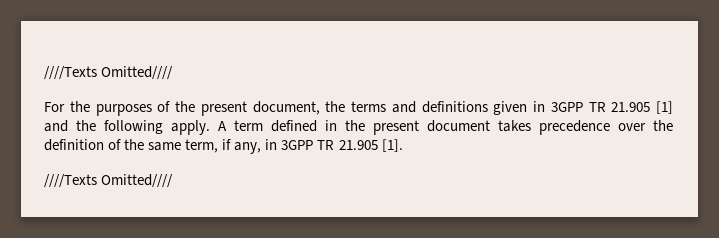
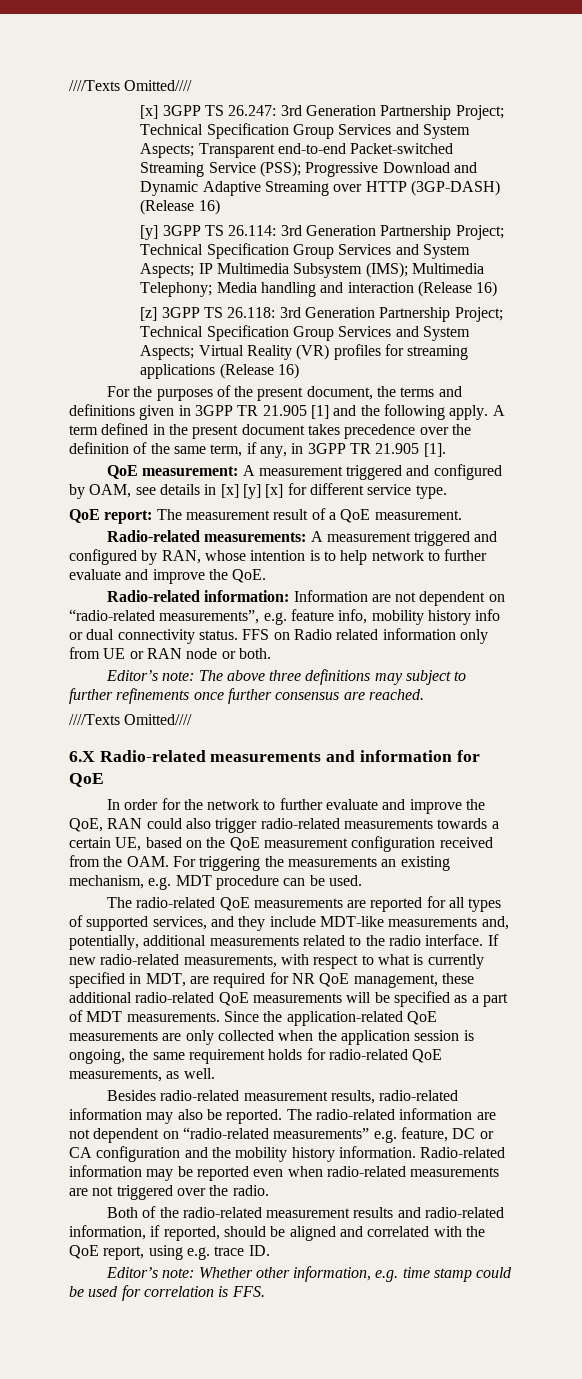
[44,66,174,80] ////Texts Omitted//// -> [69,80,193,91] [140,105,504,120] [140,123,471,139] [140,143,454,158] [140,161,478,177] [140,180,501,196] [140,199,220,215] [140,225,504,240] [140,243,471,259] [140,262,485,278] [140,281,498,297] [140,307,503,322] [140,325,471,341] [140,344,469,360] [140,363,300,379] ////Texts Omitted//// // [x] 3GPP TS 26.247: 3rd Generation Partnership Project; Technical Specification Group Services and System Aspects; Transparent end-to-end Packet-switched Streaming Service (PSS); Progressive Download and Dynamic Adaptive Streaming over HTTP (3GP-DASH) (Release 16) // [y] 3GPP TS 26.114: 3rd Generation Partnership Project; Technical Specification Group Services and System Aspects; IP Multimedia Subsystem (IMS); Multimedia Telephony; Media handling and interaction (Release 16) // [z] 3GPP TS 26.118: 3rd Generation Partnership Project; Technical Specification Group Services and System Aspects; Virtual Reality (VR) profiles for streaming applications (Release 16)
[44,174,174,188] ////Texts Omitted//// -> [106,464,502,480] [69,483,447,499] [69,508,462,524] [106,530,498,546] [69,549,488,565] [69,569,267,584] [106,590,505,606] [69,609,501,625] [69,628,488,644] [69,647,271,659] [105,669,467,685] [69,688,424,704] [69,714,193,725] [69,750,480,762] [69,773,104,787] [106,798,486,814] [69,818,499,833] [69,836,493,852] [69,855,450,871] [69,875,362,890] [106,896,502,912] [69,915,509,931] [69,934,499,950] [69,954,484,969] [69,972,474,988] [69,991,508,1007] [69,1010,437,1026] [69,1030,474,1045] [69,1048,443,1064] [69,1068,215,1082] [106,1090,459,1104] [69,1108,496,1124] [69,1127,494,1143] [69,1146,506,1162] [69,1165,500,1181] [69,1185,269,1200] [106,1206,505,1218] [69,1225,485,1241] [69,1245,270,1260] [105,1266,513,1282] [69,1285,265,1301] QoE measurement: A measurement triggered and configured by OAM, see details in [x] [y] [x] for different service type. // QoE report: The measurement result of a QoE measurement. // Radio-related measurements: A measurement triggered and configured by RAN, whose intention is to help network to further evaluate and improve the QoE. // Radio-related information: Information are not dependent on “radio-related measurements”, e.g. feature info, mobility history info or dual connectivity status. FFS on Radio related information only from UE or RAN node or both. // Editor’s note: The above three definitions may subject to further refinements once further consensus are reached. // ////Texts Omitted//// // 6.X Radio-related measurements and information for QoE // In order for the network to further evaluate and improve the QoE, RAN could also trigger radio-related measurements towards a certain UE, based on the QoE measurement configuration received from the OAM. For triggering the measurements an existing mechanism, e.g. MDT procedure can be used. // The radio-related QoE measurements are reported for all types of supported services, and they include MDT-like measurements and, potentially, additional measurements related to the radio interface. If new radio-related measurements, with respect to what is currently specified in MDT, are required for NR QoE management, these additional radio-related QoE measurements will be specified as a part of MDT measurements. Since the application-related QoE measurements are only collected when the application session is ongoing, the same requirement holds for radio-related QoE measurements, as well. // Besides radio-related measurement results, radio-related information may also be reported. The radio-related information are not dependent on “radio-related measurements” e.g. feature, DC or CA configuration and the mobility history information. Radio-related information may be reported even when radio-related measurements are not triggered over the radio. // Both of the radio-related measurement results and radio-related information, if reported, should be aligned and correlated with the QoE report, using e.g. trace ID. // Editor’s note: Whether other information, e.g. time stamp could be used for correlation is FFS.

